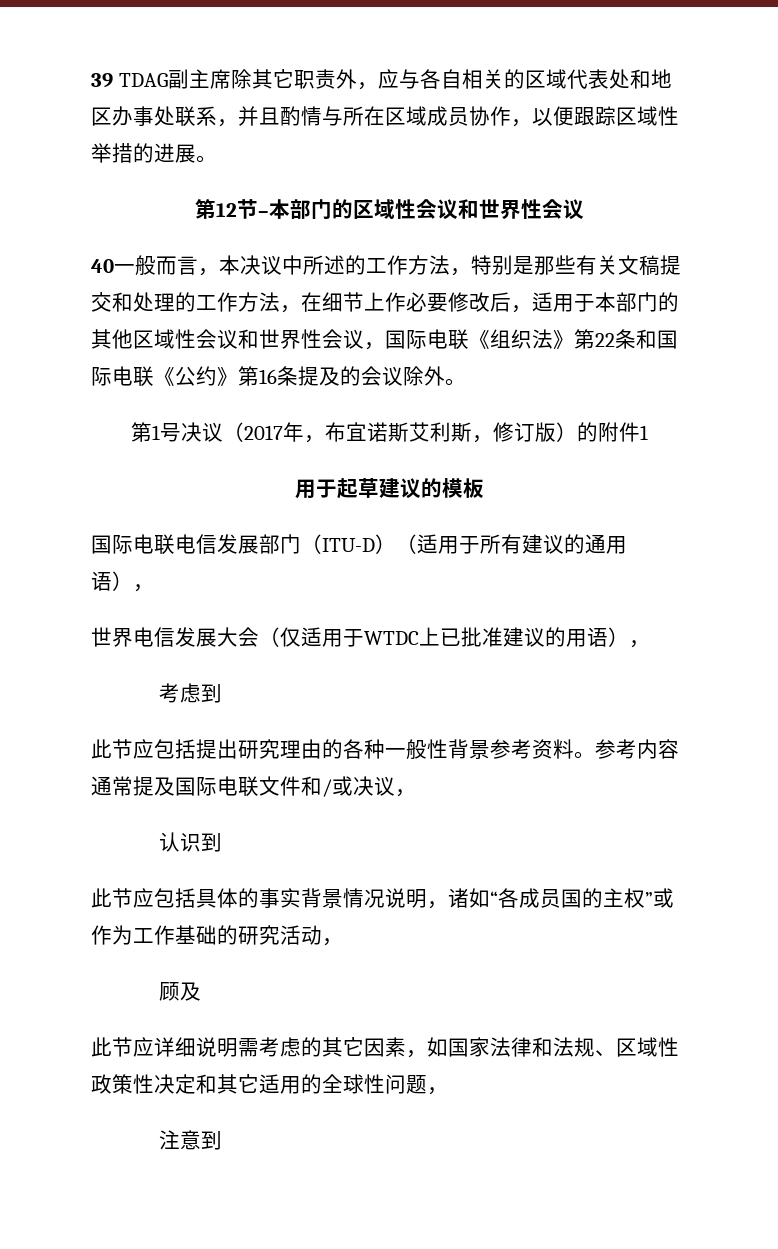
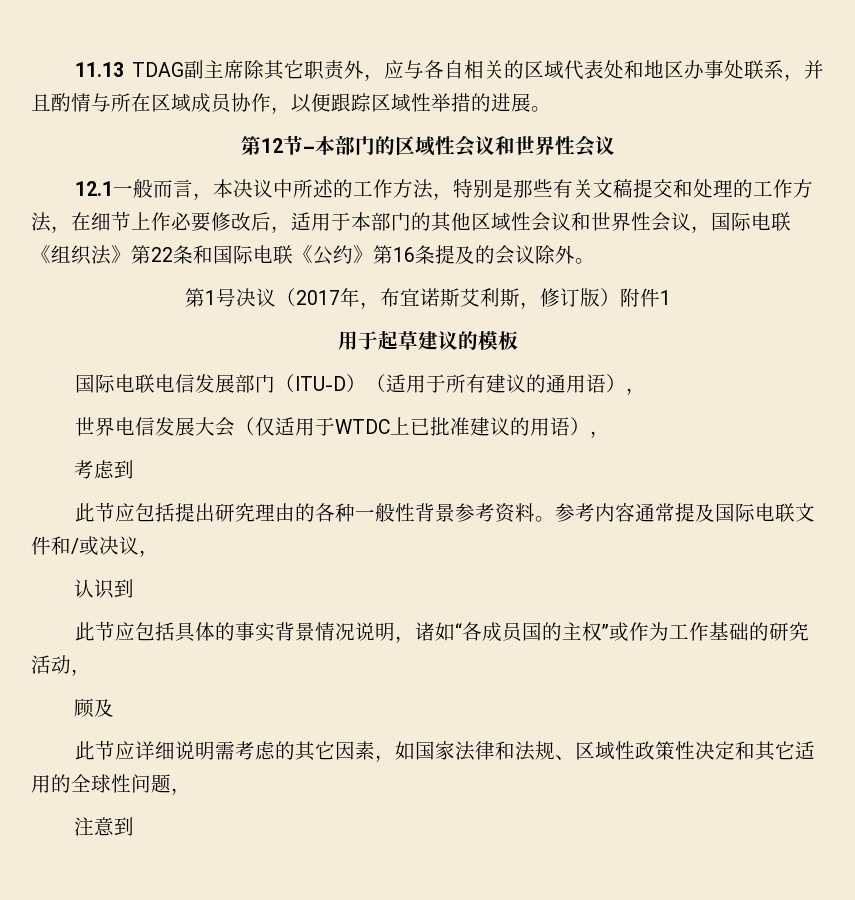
[91,73,113,88] 39 -> [75,62,125,77] 11.13
[91,259,114,273] 40 -> [75,181,114,196] 12.1
[576,422,598,442] 的 -> (620, 297) none

